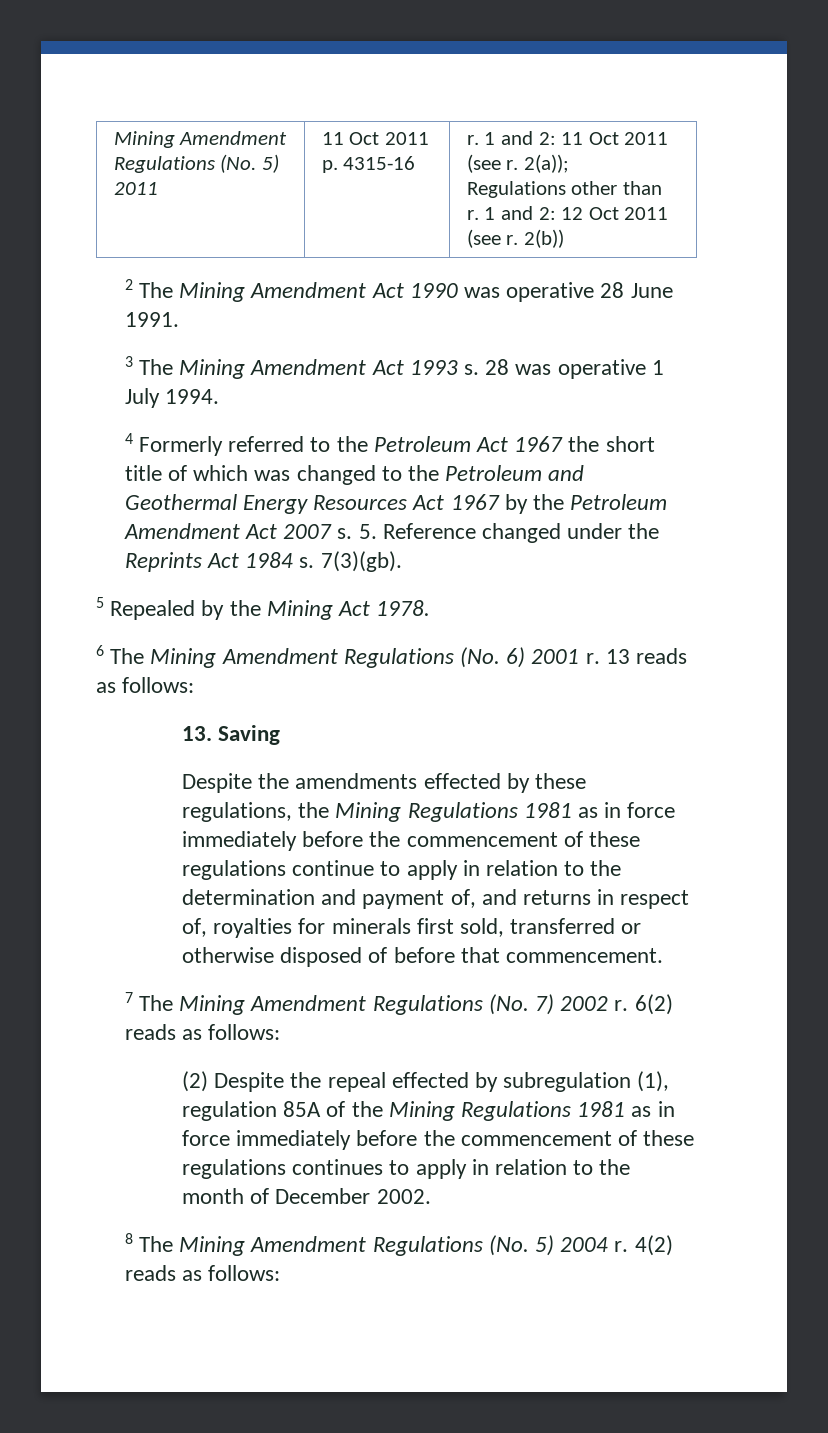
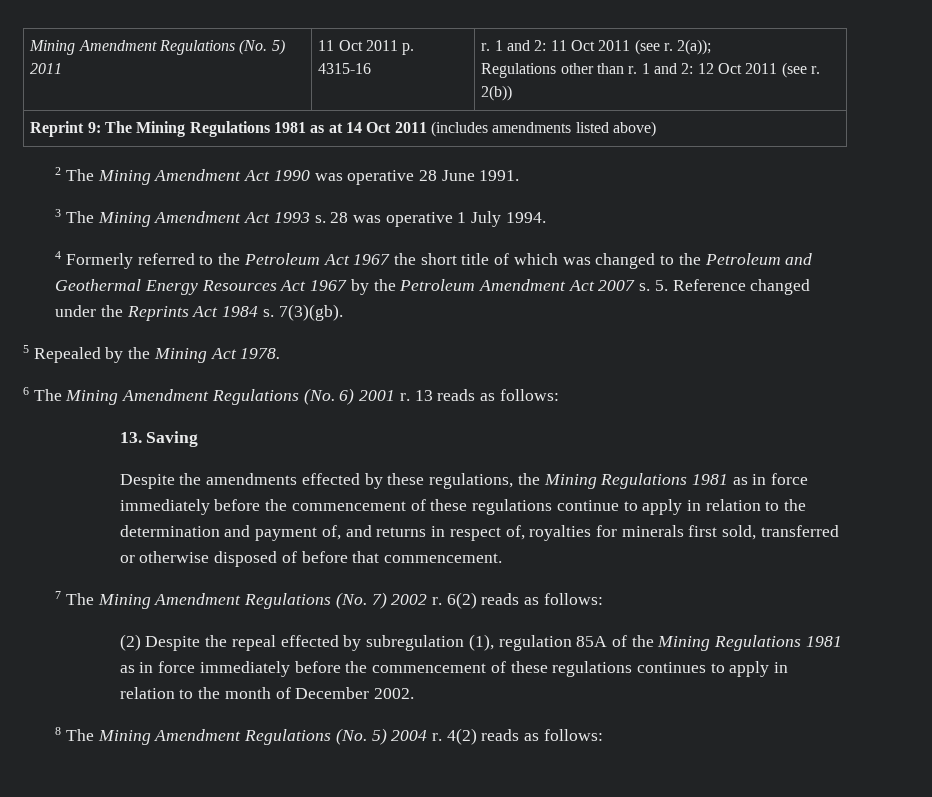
(564, 238) none -> [30,121,656,137] // Reprint 9: The Mining Regulations 1981 as at 14 Oct 2011 (includes amendments listed above)

